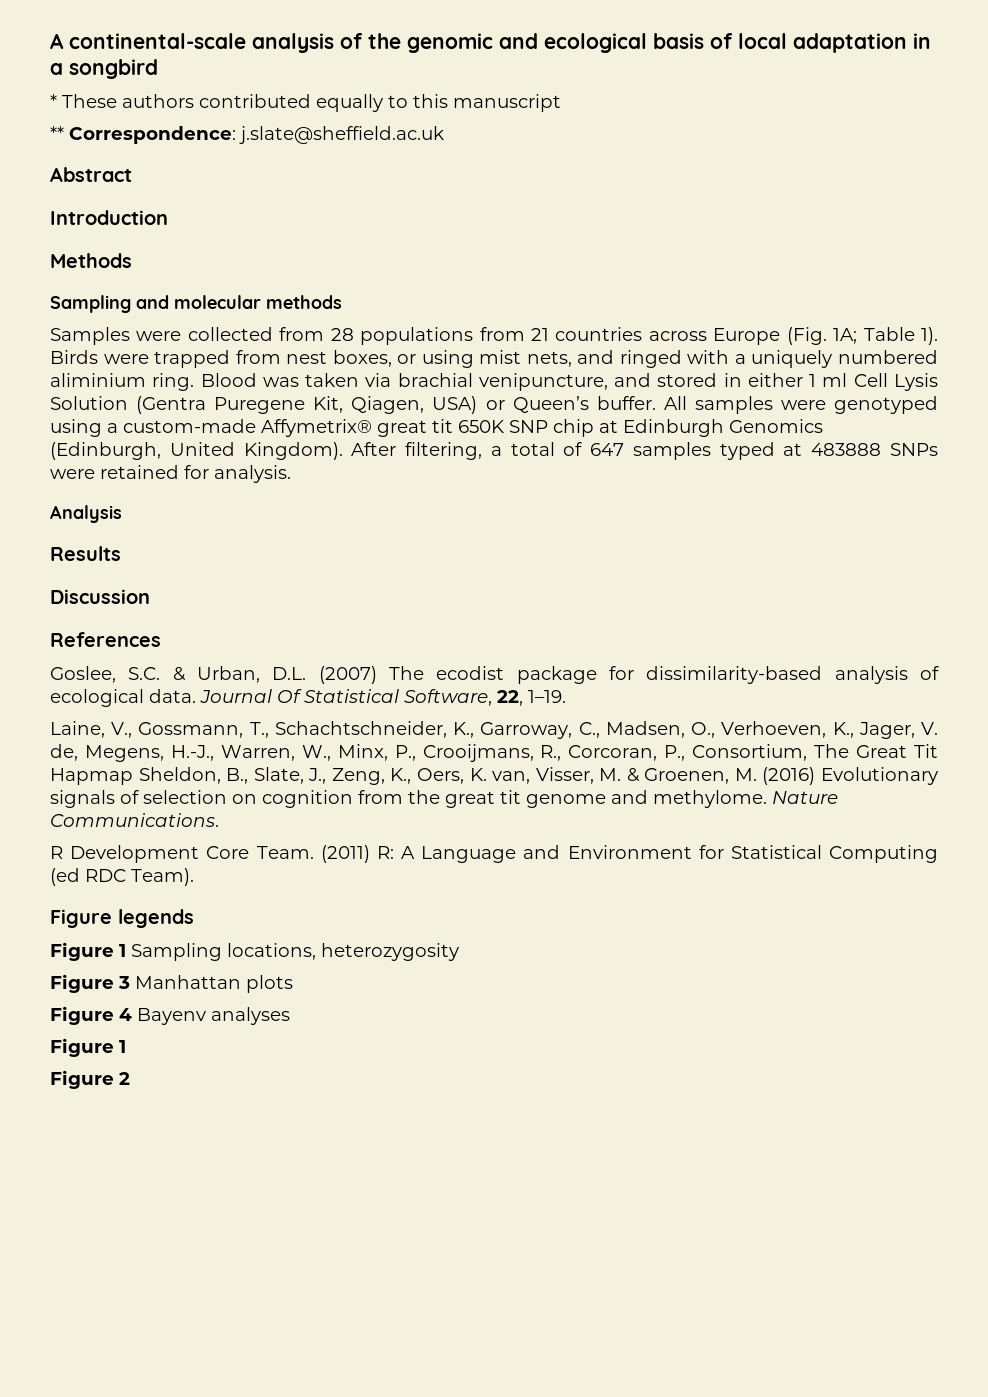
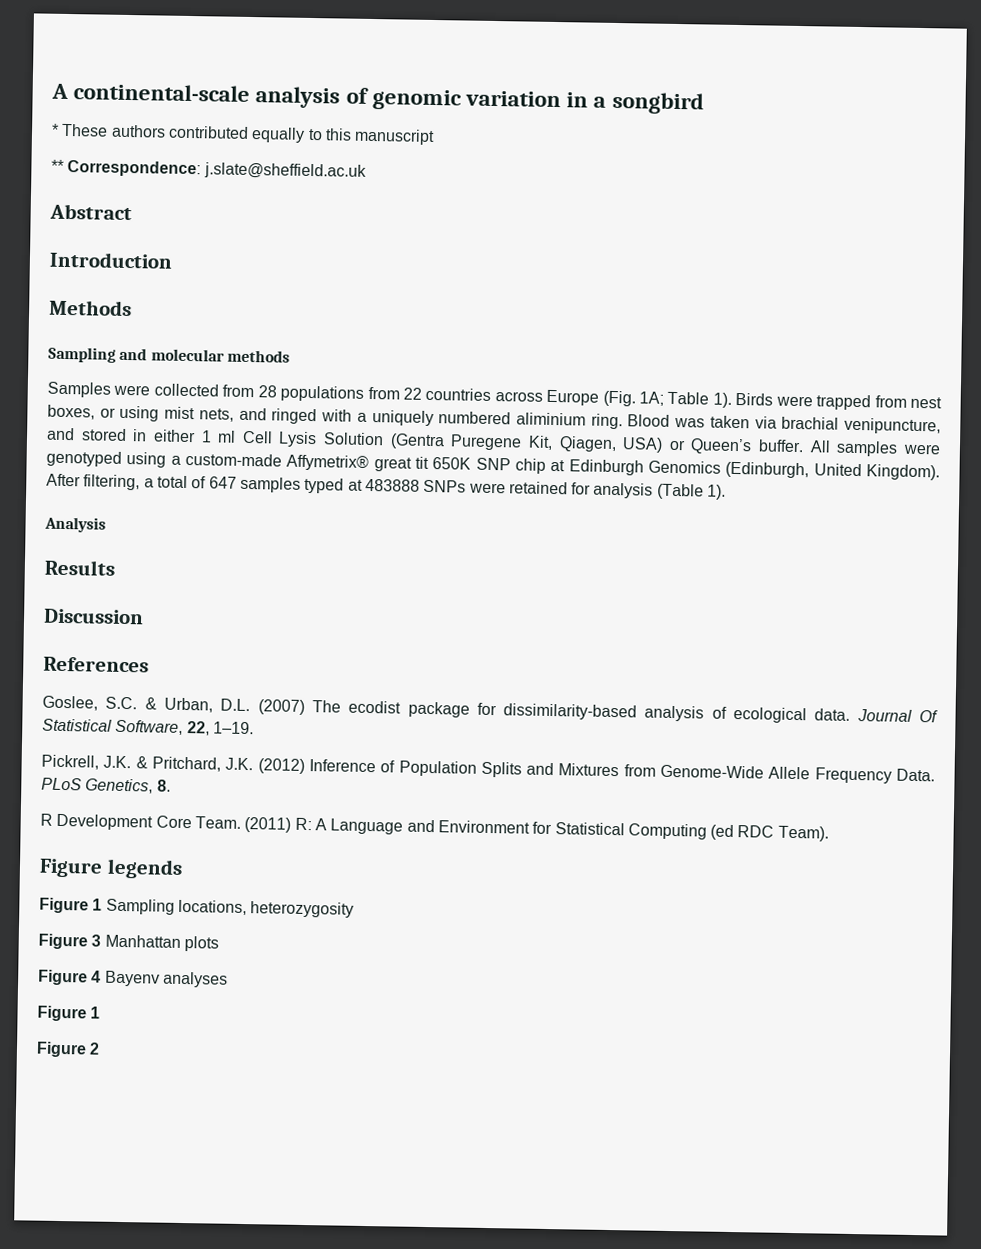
[368,33,907,53] the genomic and ecological basis of local adaptation -> [371,88,562,111] genomic variation
[531,328,549,341] 21 -> [402,387,422,400] 22
[214,465,291,483] analysis. -> [593,482,727,500] analysis (Table 1).
[50,721,939,739] [50,744,939,762] [50,767,938,785] [50,790,838,808] [50,813,219,827] Laine, V., Gossmann, T., Schachtschneider, K., Garroway, C., Madsen, O., Verhoeven, K., Jager, V. de, Megens, H.-J., Warren, W., Minx, P., Crooijmans, R., Corcoran, P., Consortium, The Great Tit Hapmap Sheldon, B., Slate, J., Zeng, K., Oers, K. van, Visser, M. & Groenen, M. (2016) Evolutionary signals of selection on cognition from the great tit genome and methylome. Nature Communications. -> [41,754,935,784] [41,777,171,794] Pickrell, J.K. & Pritchard, J.K. (2012) Inference of Population Splits and Mixtures from Genome-Wide Allele Frequency Data. PLoS Genetics, 8.

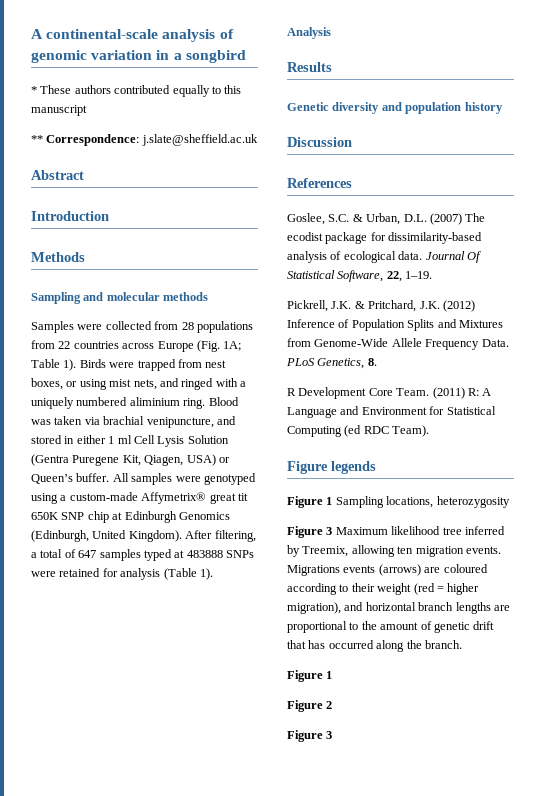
(115, 567) none -> [287,102,503,114] // Genetic diversity and population history
[104,934,219,952] [38,969,228,988] Manhattan plots // Figure 4 Bayenv analyses -> [335,526,505,535] [287,545,501,557] [287,564,488,576] [287,583,480,595] [287,602,510,614] [287,621,495,633] [287,640,462,652] Maximum likelihood tree inferred by Treemix, allowing ten migration events. Migrations events (arrows) are coloured according to their weight (red = higher migration), and horizontal branch lengths are proportional to the amount of genetic drift that has occurred along the branch.
(101, 1048) none -> [287,730,333,742] // Figure 3

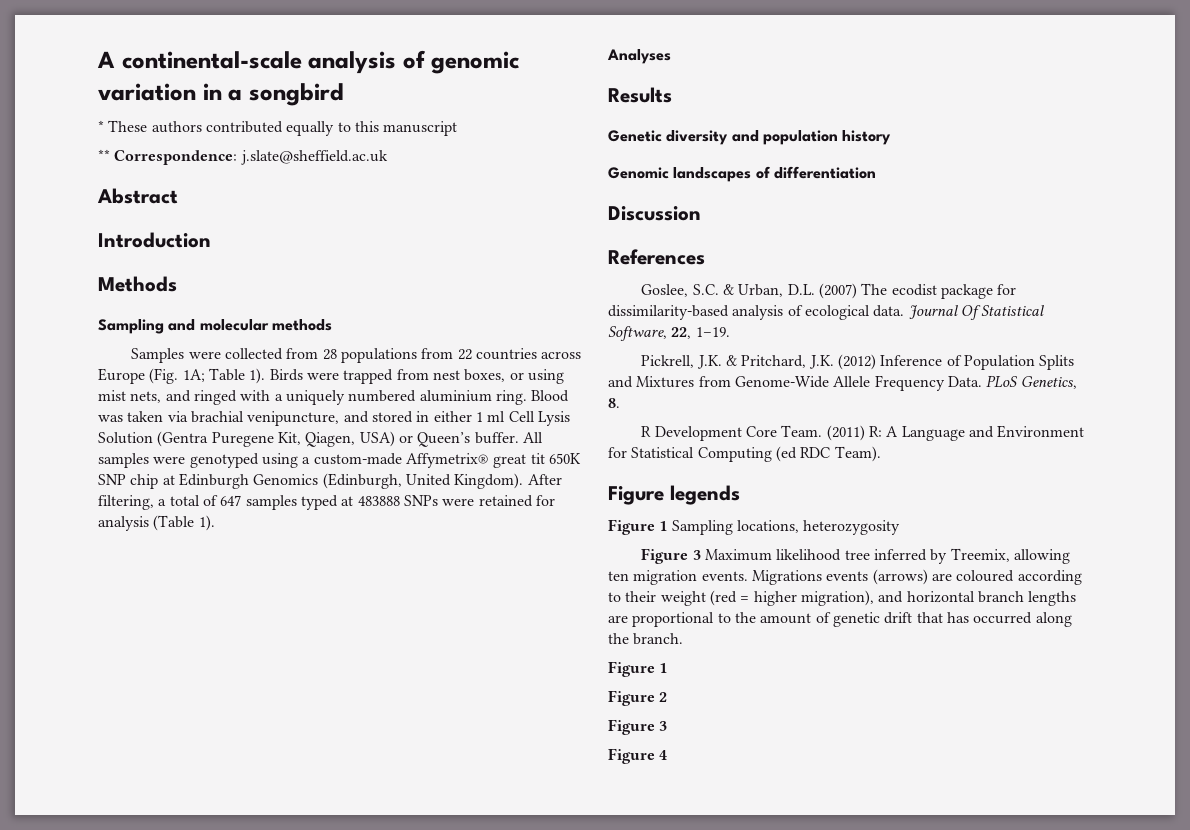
[129,397,180,406] aliminium -> [419,390,492,402] aluminium
[287,27,331,39] Analysis -> [607,49,671,64] Analyses
(503, 108) none -> [608,166,876,182] // Genomic landscapes of differentiation
(333, 735) none -> [608,748,668,764] // Figure 4

